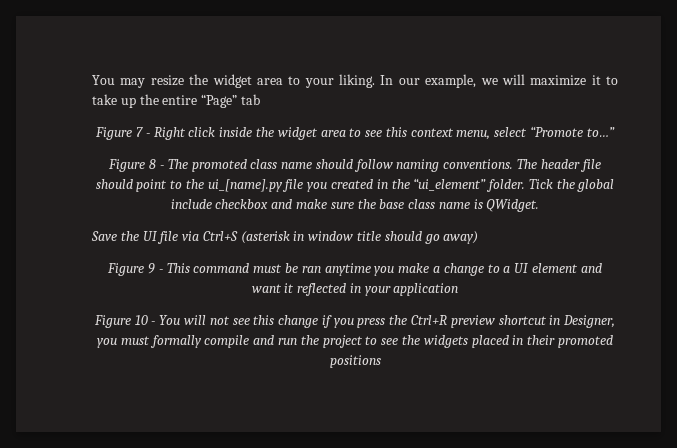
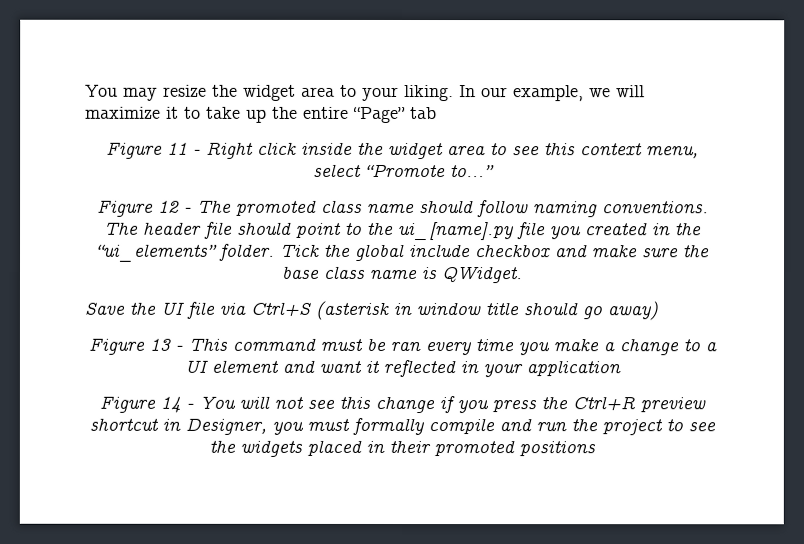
[136,127,144,137] 7 -> [167,142,188,155] 11
[149,159,157,169] 8 -> [157,200,180,213] 12
[413,178,487,191] “ui_element” -> [96,243,218,262] “ui_elements”
[148,263,156,274] 9 -> [148,338,171,351] 13
[324,263,371,276] anytime -> [424,339,514,356] every time
[134,315,148,325] 10 -> [159,396,181,413] 14

